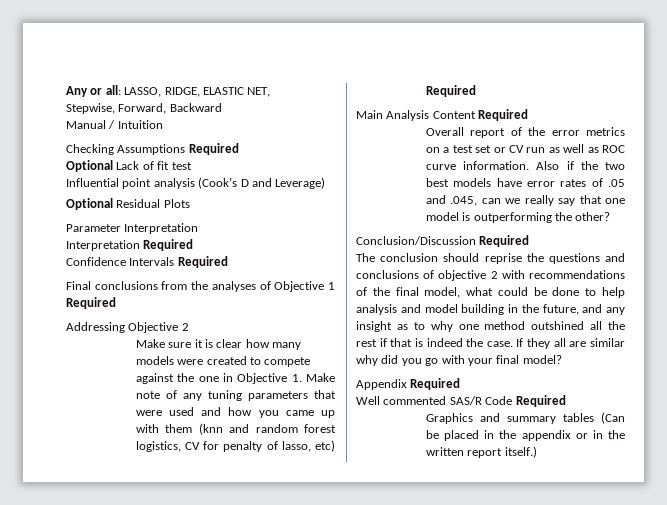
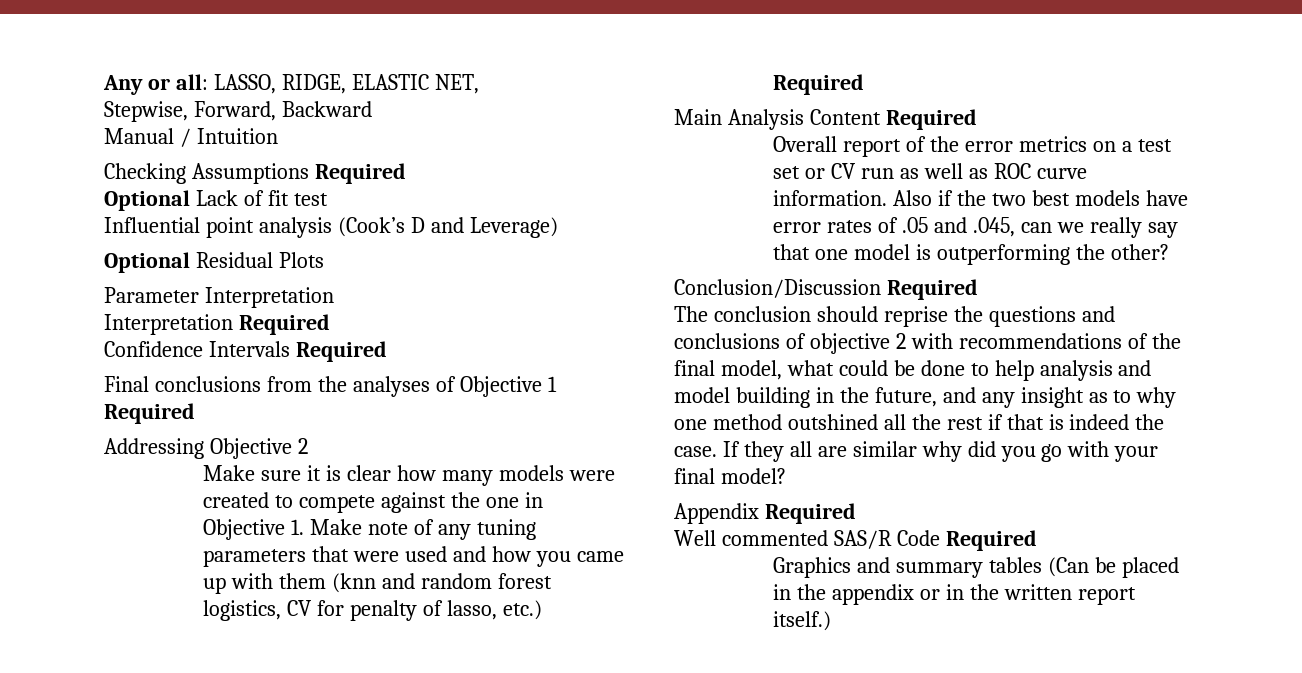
[315,440,336,452] etc) -> [502,600,542,620] etc.)

